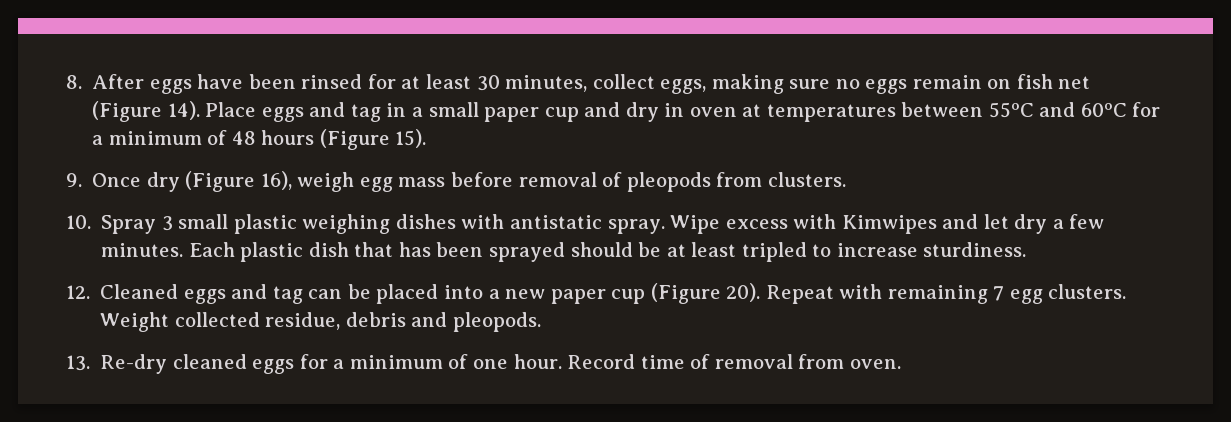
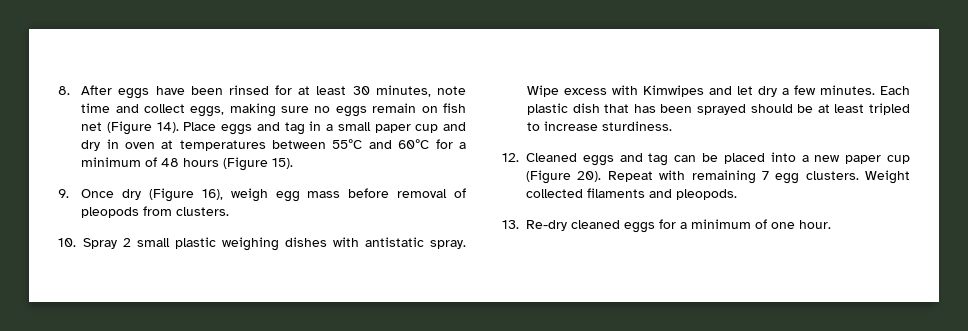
(588, 83) none -> [436,86,466,95] [81,103,139,113] note time and
[161,216,173,231] 3 -> [123,238,131,247] 2
[265,312,406,330] residue, debris -> [587,188,645,198] filaments
[567,354,901,369] Record time of removal from oven. -> (831, 224) none

